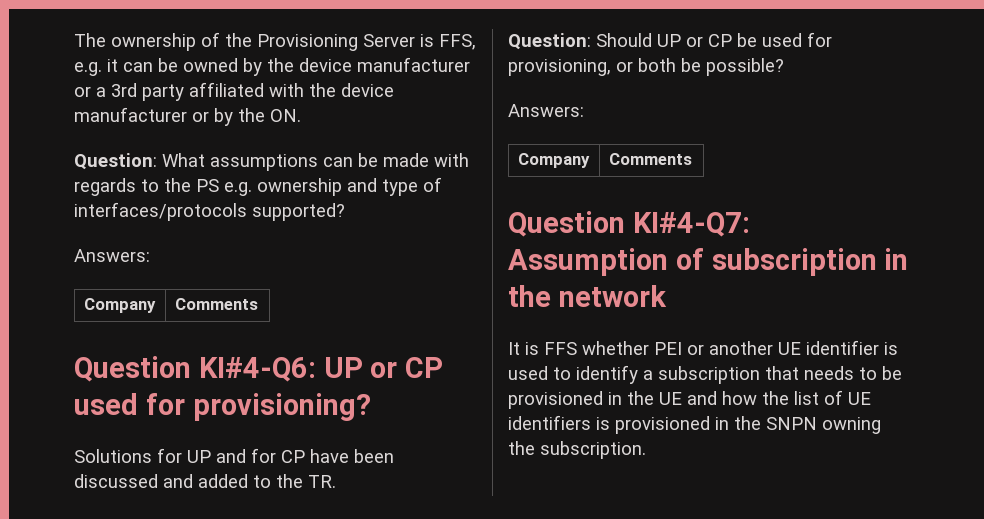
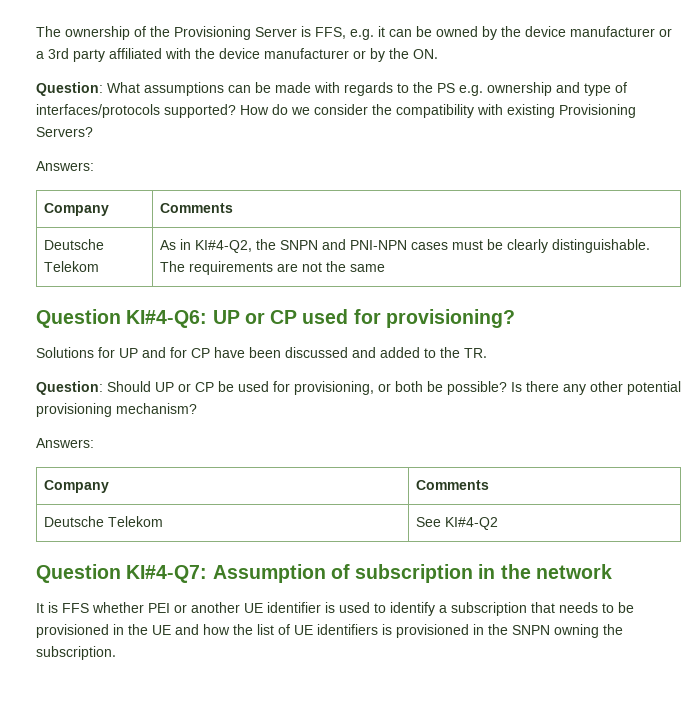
[74,249,150,262] [83,298,156,313] [174,298,258,310] // Answers: // Company | Comments -> [240,104,636,118] [36,127,93,137] [36,161,94,171] [43,203,109,216] [159,203,233,213] [43,239,104,250] [43,261,99,272] [159,239,650,253] [159,261,385,275] How do we consider the compatibility with existing Provisioning Servers? // Answers: // Company | Comments // Deutsche Telekom | As in KI#4-Q2, the SNPN and PNI-NPN cases must be clearly distinguishable. The requirements are not the same
[508,104,584,117] [517,153,590,168] [608,153,692,165] // Answers: // Company | Comments -> [511,381,681,395] [36,403,197,417] [36,438,94,448] [43,480,109,493] [415,480,489,490] [43,516,163,527] [415,517,498,530] Is there any other potential provisioning mechanism? // Answers: // Company | Comments // Deutsche Telekom | See KI#4-Q2

